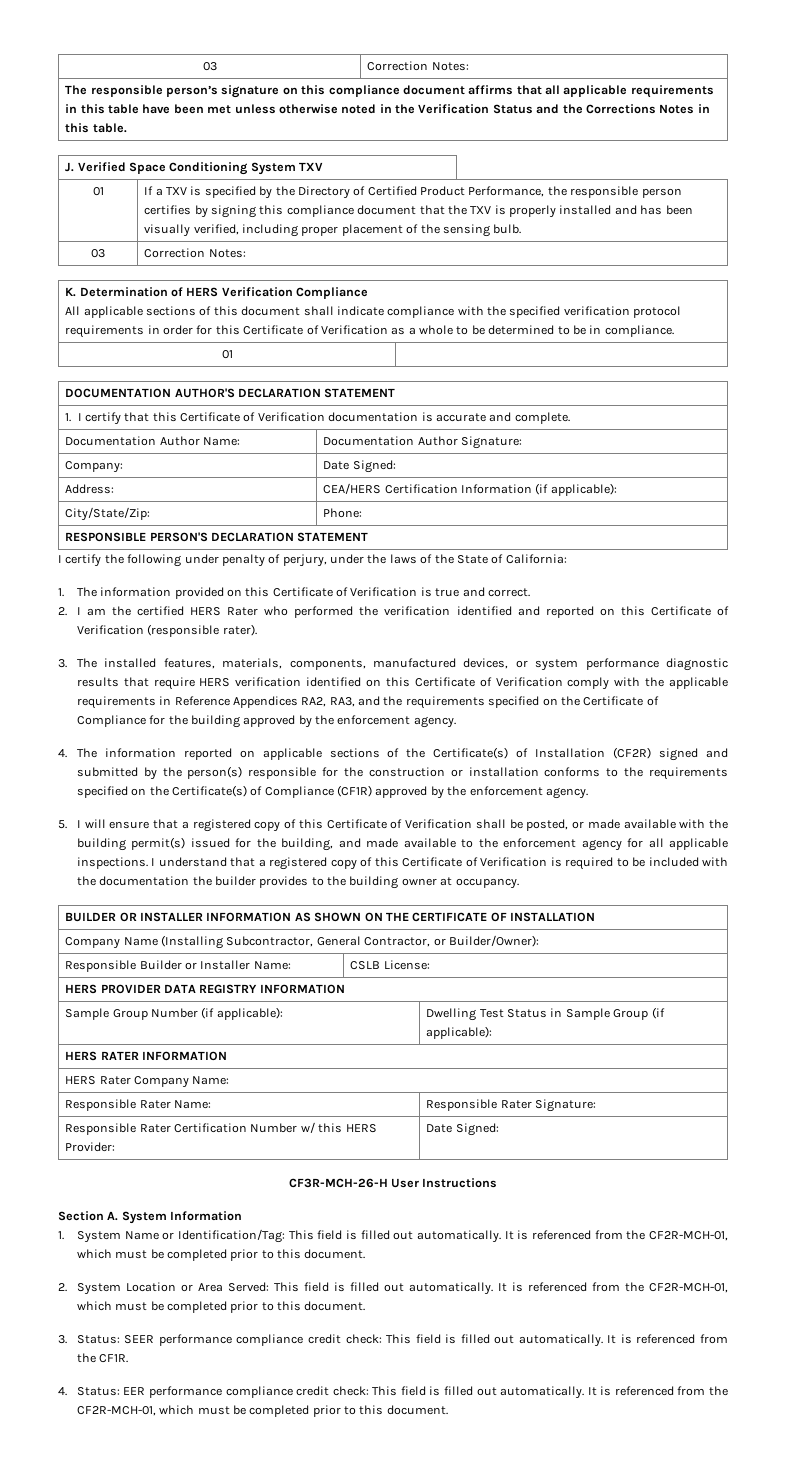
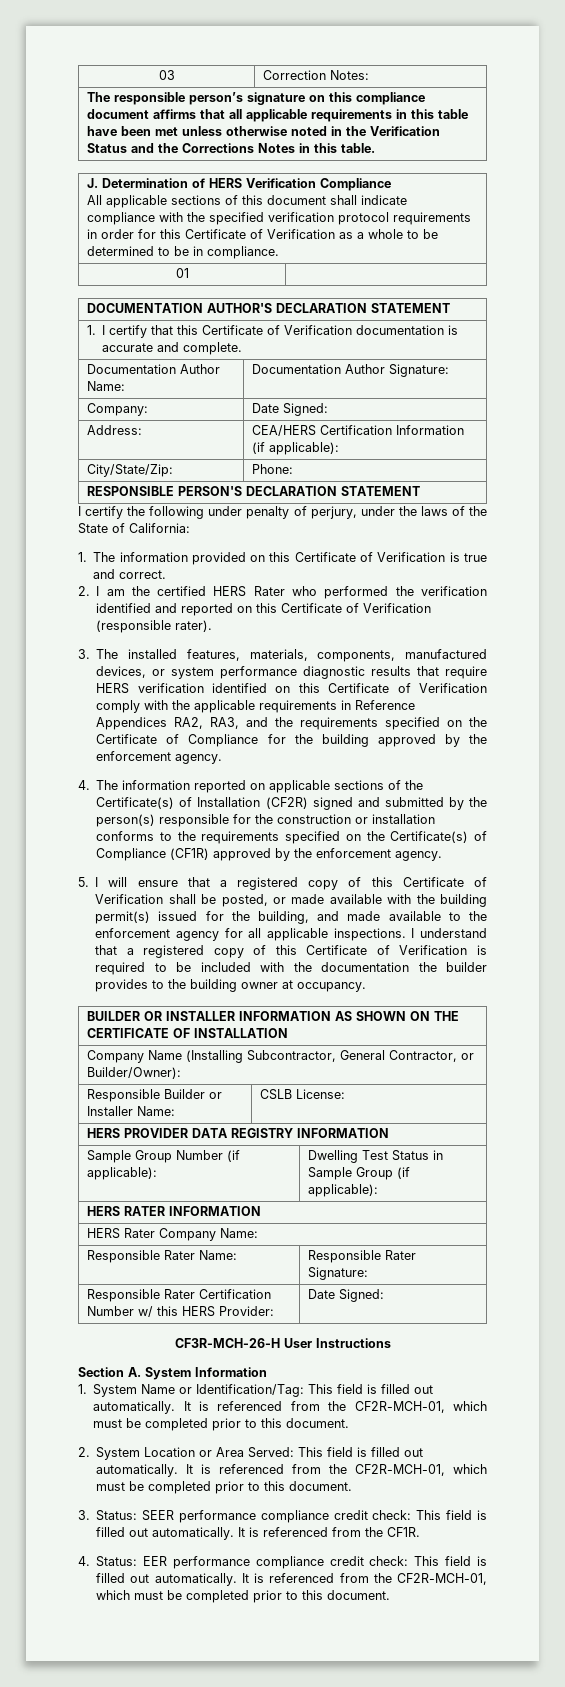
[77,162,324,175] [92,187,104,196] [144,186,682,199] [144,205,693,218] [144,224,522,237] [91,249,105,258] [144,248,246,258] [65,287,77,297] Verified Space Conditioning System TXV // 01 | If a TXV is specified by the Directory of Certified Product Performance, the responsible person certifies by signing this compliance document that the TXV is properly installed and has been visually verified, including proper placement of the sensing bulb. // 03 | Correction Notes: // K. -> (98, 183) none

